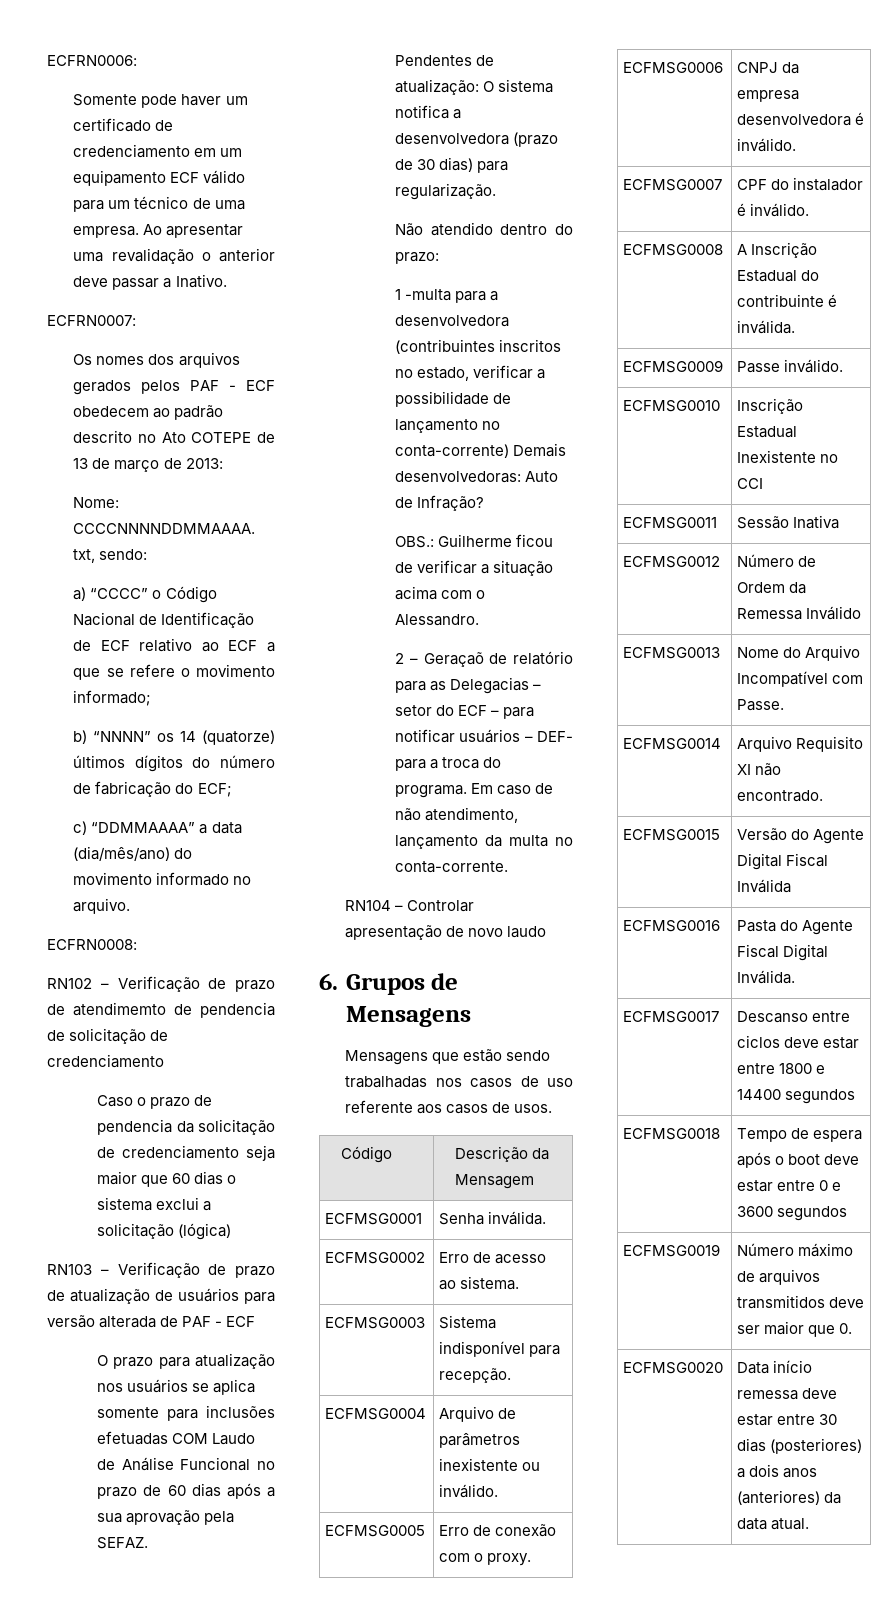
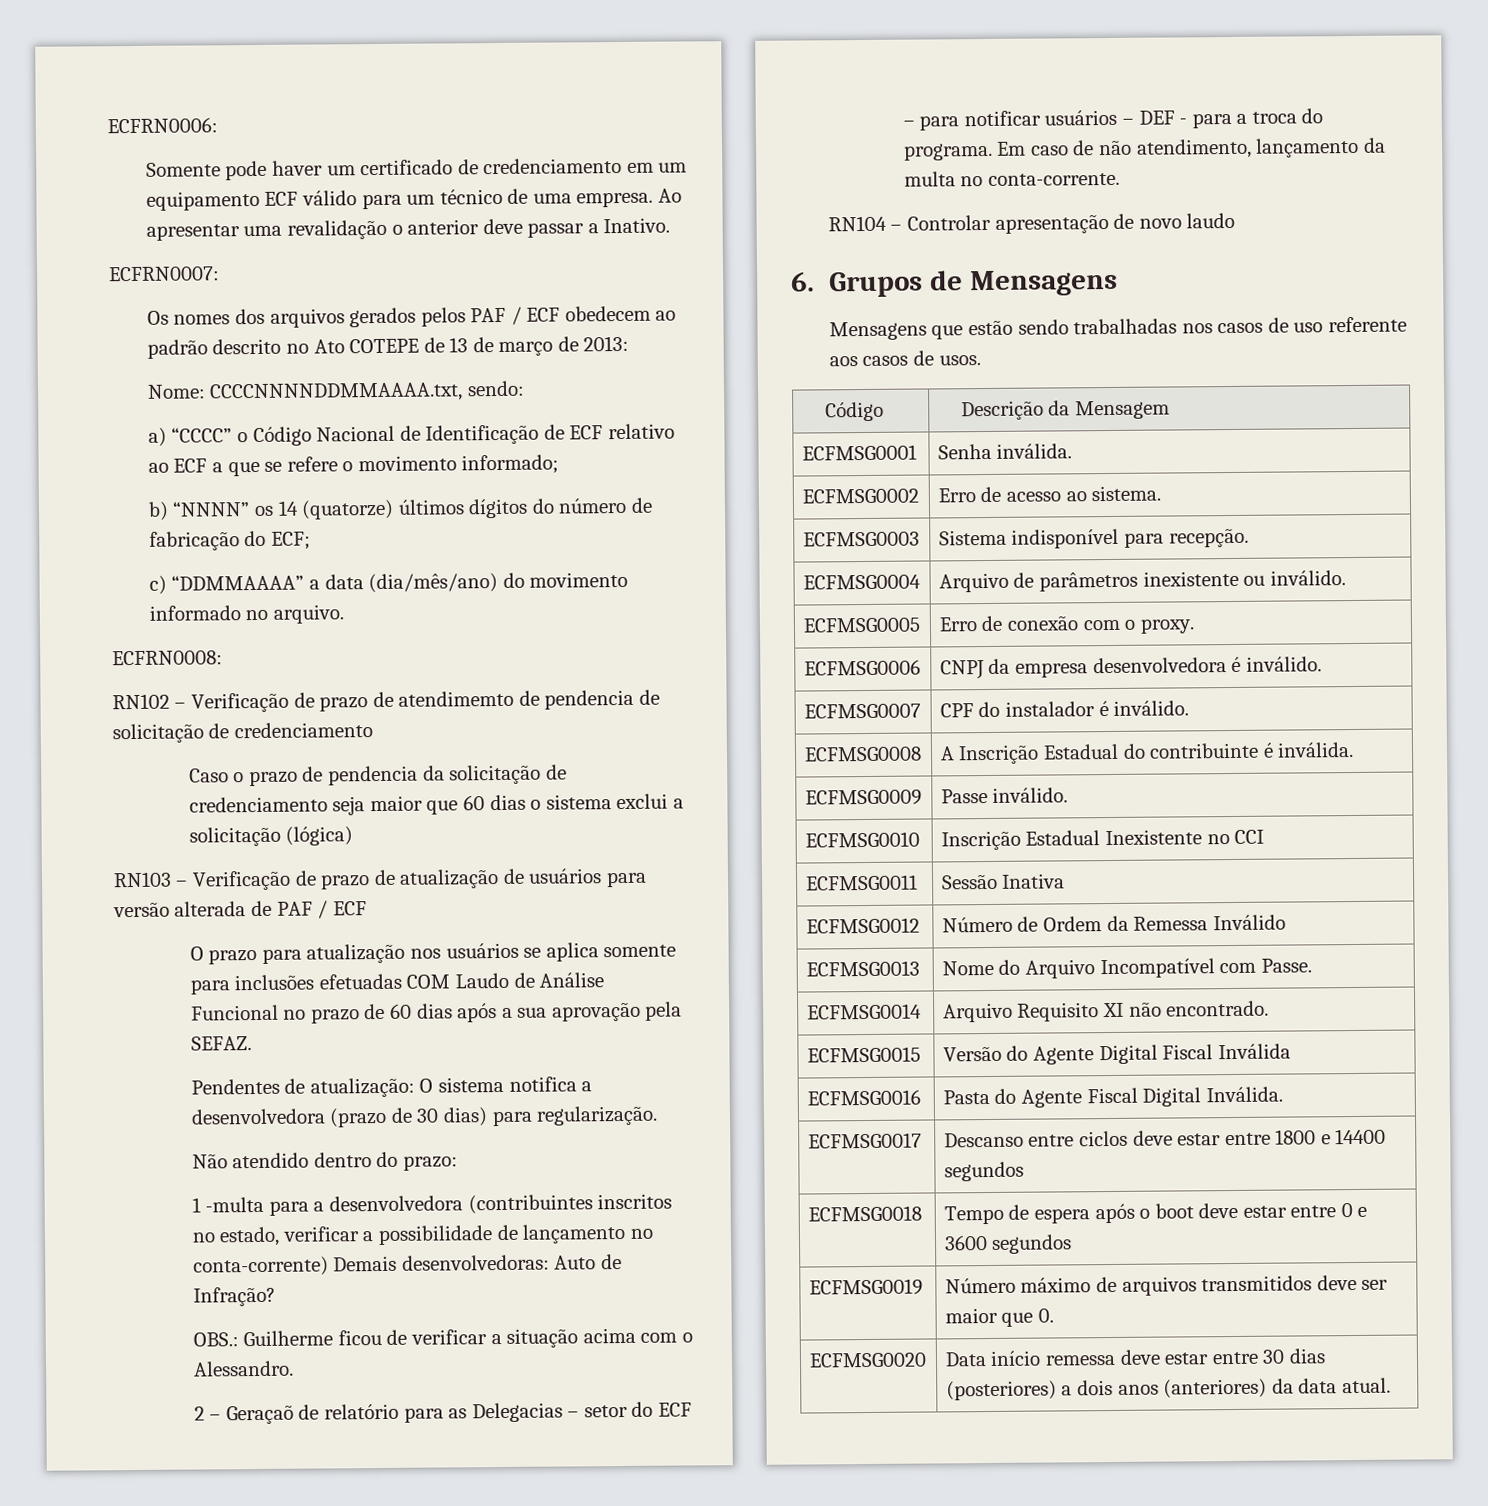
[229,385,237,391] - -> [510,306,522,325] /
[215,1321,223,1327] - -> [317,900,329,919] /
[537,731,573,742] DEF- -> [1138,110,1188,125] DEF -

